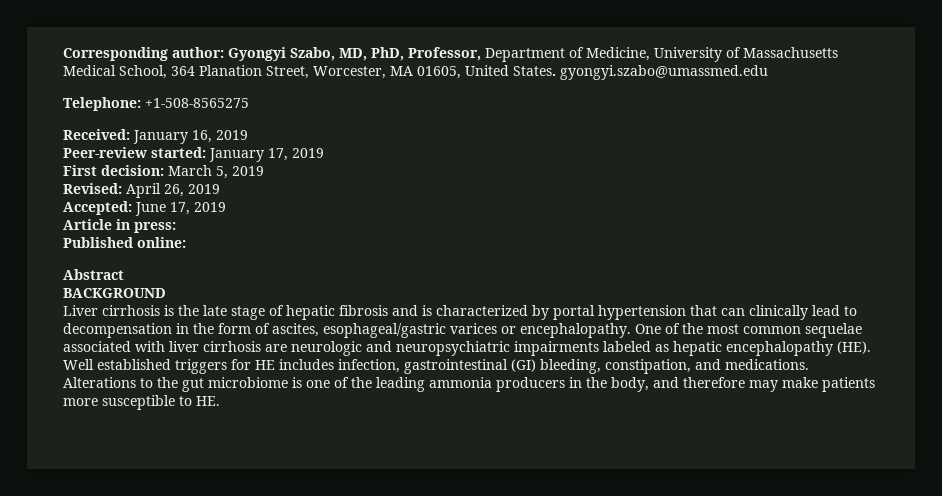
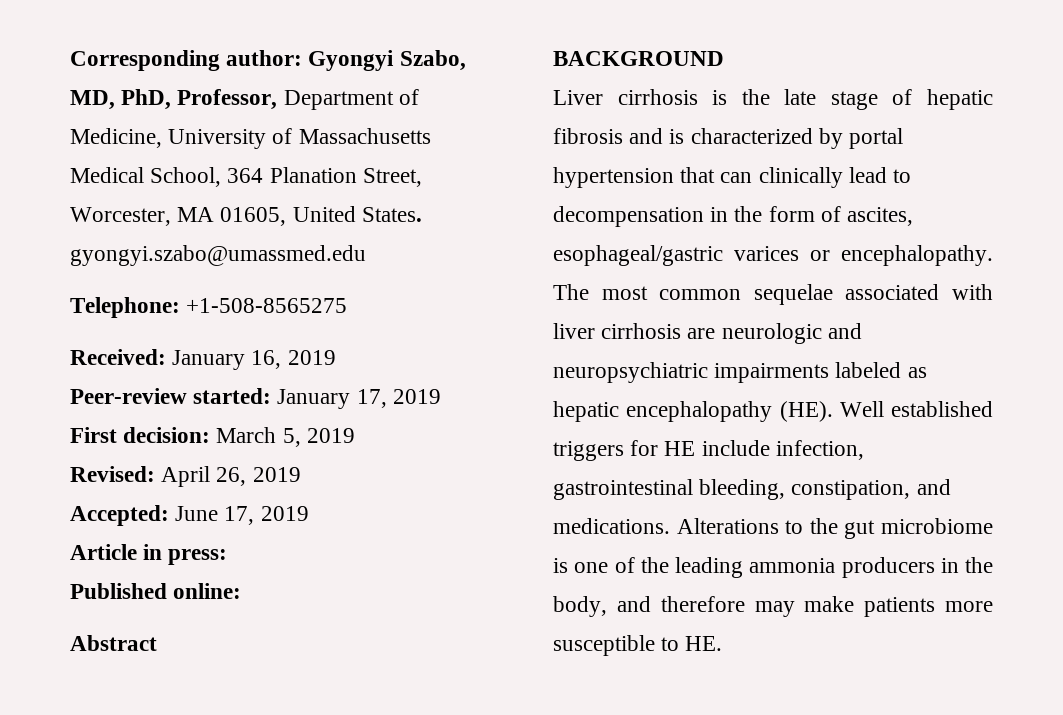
[635,323,703,334] One of the -> [553,284,589,300] The
[279,359,334,370] includes -> [701,440,770,456] include
[511,359,536,372] (GI) -> (693, 489) none

